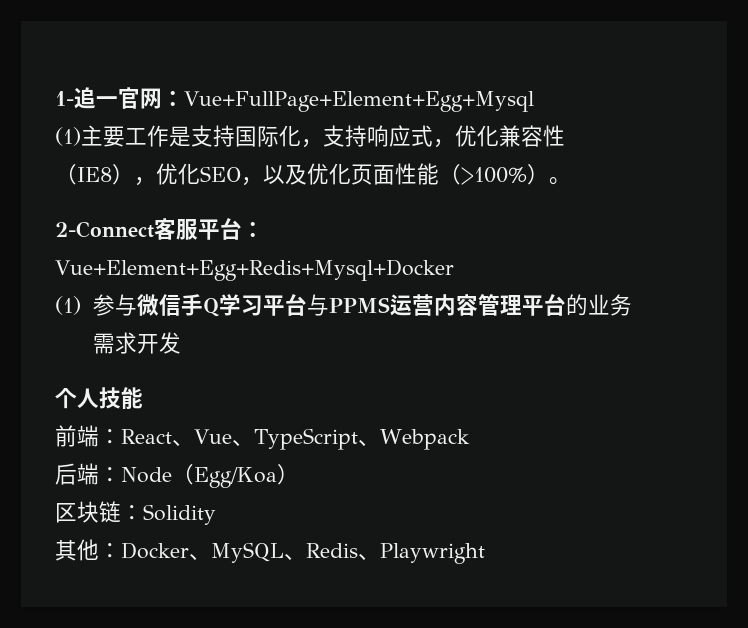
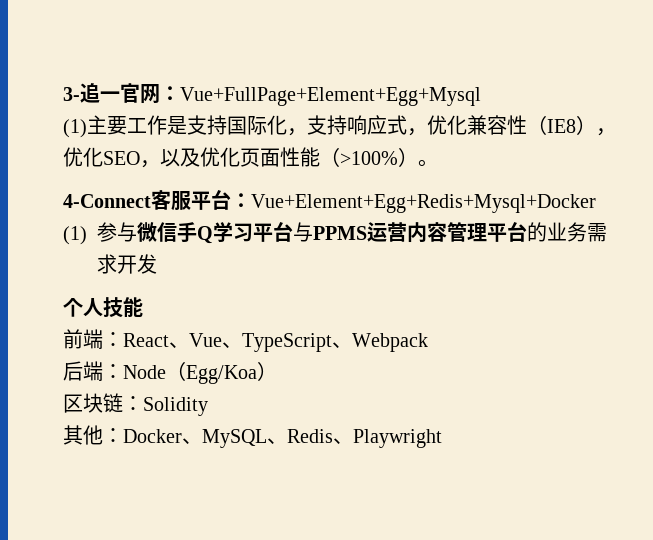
[55,91,74,106] 1- -> [63,87,80,101] 3-
[55,221,154,238] 2-Connect -> [63,194,151,208] 4-Connect

